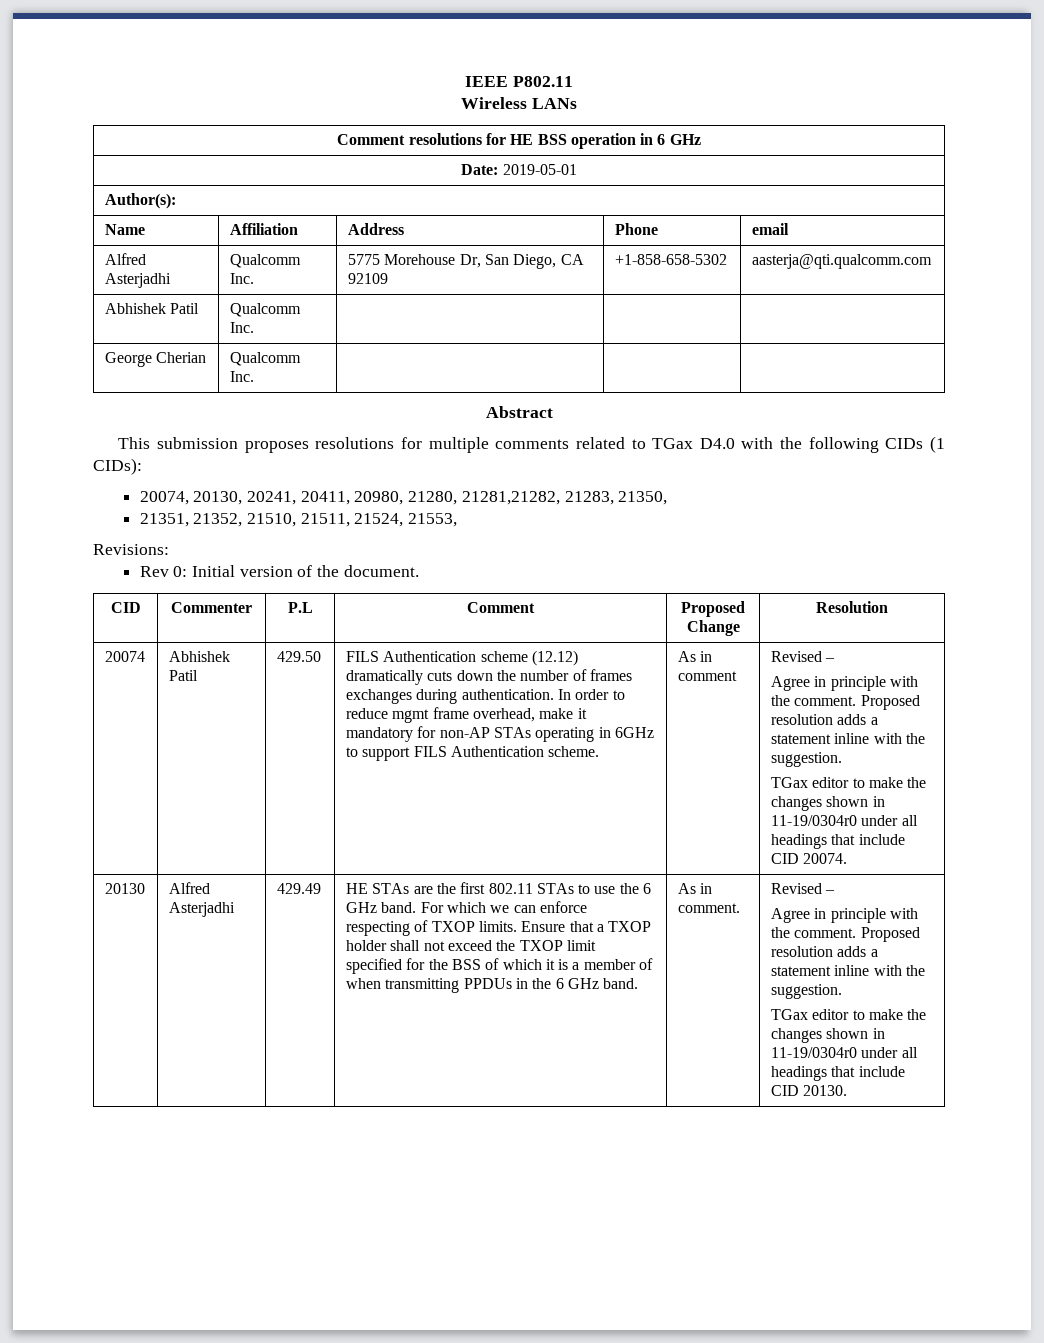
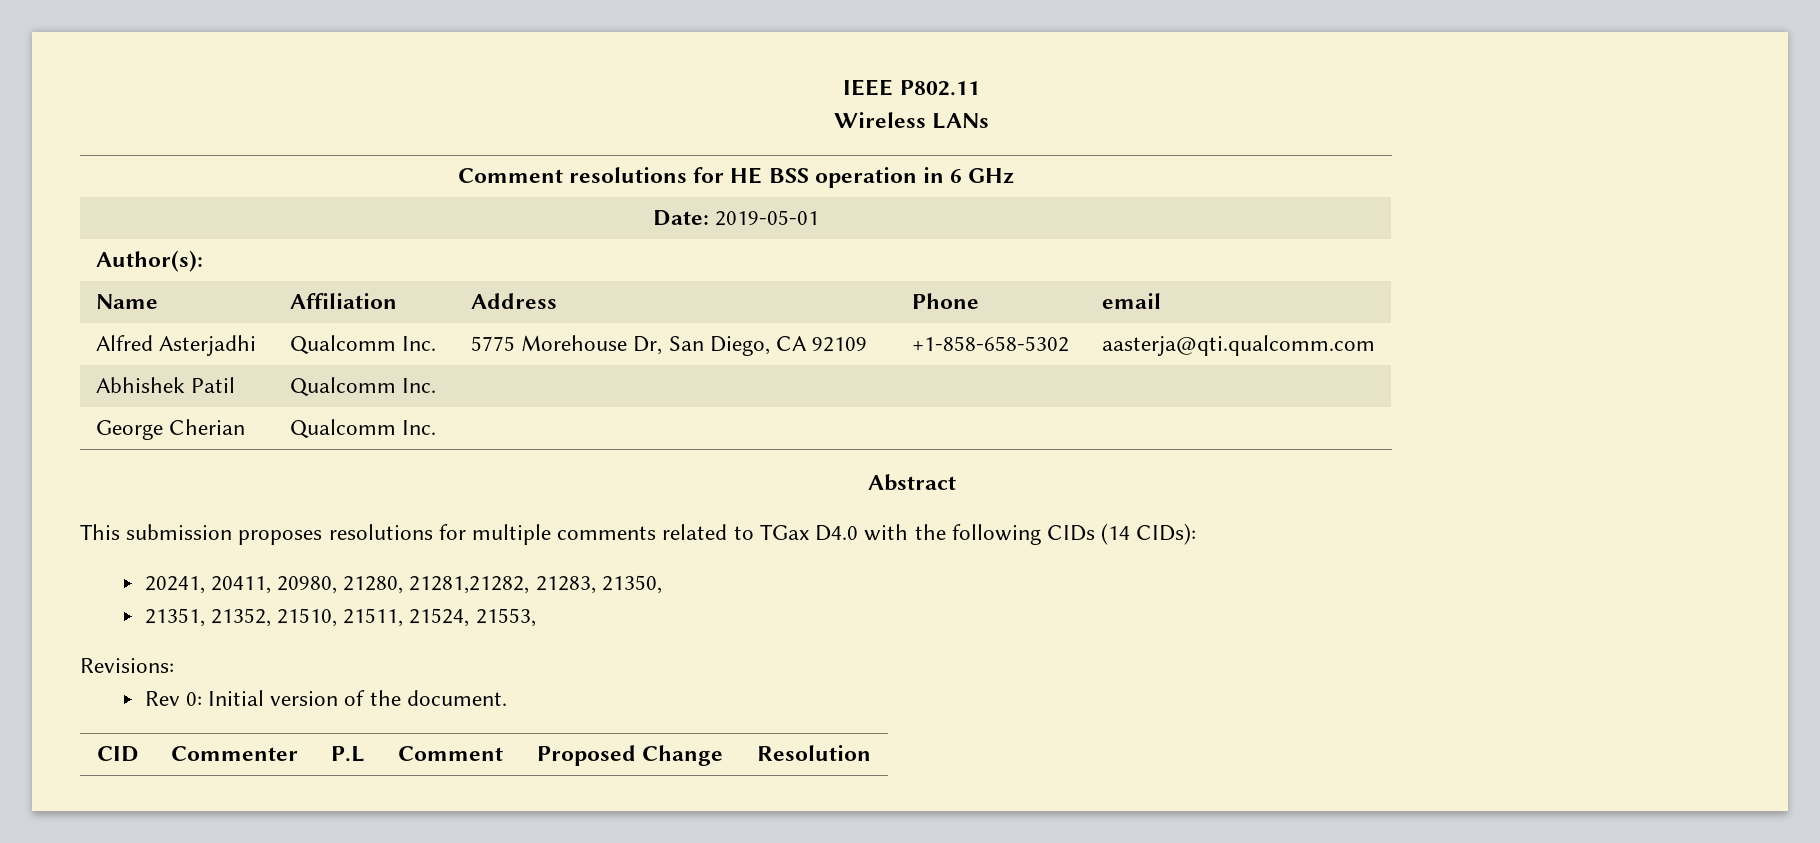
[930,436,946,453] (1 -> [1101,523,1131,545] (14
[139,491,243,505] 20074, 20130, -> (1197, 534) none
[104,651,145,662] [168,651,230,662] [168,670,198,681] [276,651,321,662] [345,650,578,666] [345,669,632,685] [345,689,625,704] [345,707,587,723] [345,726,654,742] [345,746,600,761] [677,651,713,662] [677,671,737,681] [770,651,836,662] [770,676,918,691] [770,695,920,710] [770,714,878,725] [770,733,925,744] [770,752,842,767] [770,777,927,788] [770,796,885,811] [770,815,918,826] [770,834,905,849] [770,853,848,864] [104,883,145,894] [168,882,210,894] [168,902,235,917] [276,883,321,894] [345,882,652,894] [345,901,587,913] [345,920,652,936] [345,940,596,951] [345,958,654,974] [345,978,639,993] [677,883,713,894] [677,903,740,913] [770,883,836,894] [770,908,918,923] [770,927,920,942] [770,946,878,957] [770,965,925,976] [770,984,842,999] [770,1009,927,1020] [770,1028,885,1043] [770,1047,918,1058] [770,1066,905,1081] [770,1085,848,1096] // 20074 | Abhishek Patil | 429.50 | FILS Authentication scheme (12.12) dramatically cuts down the number of frames exchanges during authentication. In order to reduce mgmt frame overhead, make it mandatory for non-AP STAs operating in 6GHz to support FILS Authentication scheme. | As in comment | Revised – // Agree in principle with the comment. Proposed resolution adds a statement inline with the suggestion. // TGax editor to make the changes shown in 11-19/0304r0 under all headings that include CID 20074. // 20130 | Alfred Asterjadhi | 429.49 | HE STAs are the first 802.11 STAs to use the 6 GHz band. For which we can enforce respecting of TXOP limits. Ensure that a TXOP holder shall not exceed the TXOP limit specified for the BSS of which it is a member of when transmitting PPDUs in the 6 GHz band. | As in comment. | Revised – // Agree in principle with the comment. Proposed resolution adds a statement inline with the suggestion. // TGax editor to make the changes shown in 11-19/0304r0 under all headings that include CID 20130. -> (871, 753) none

